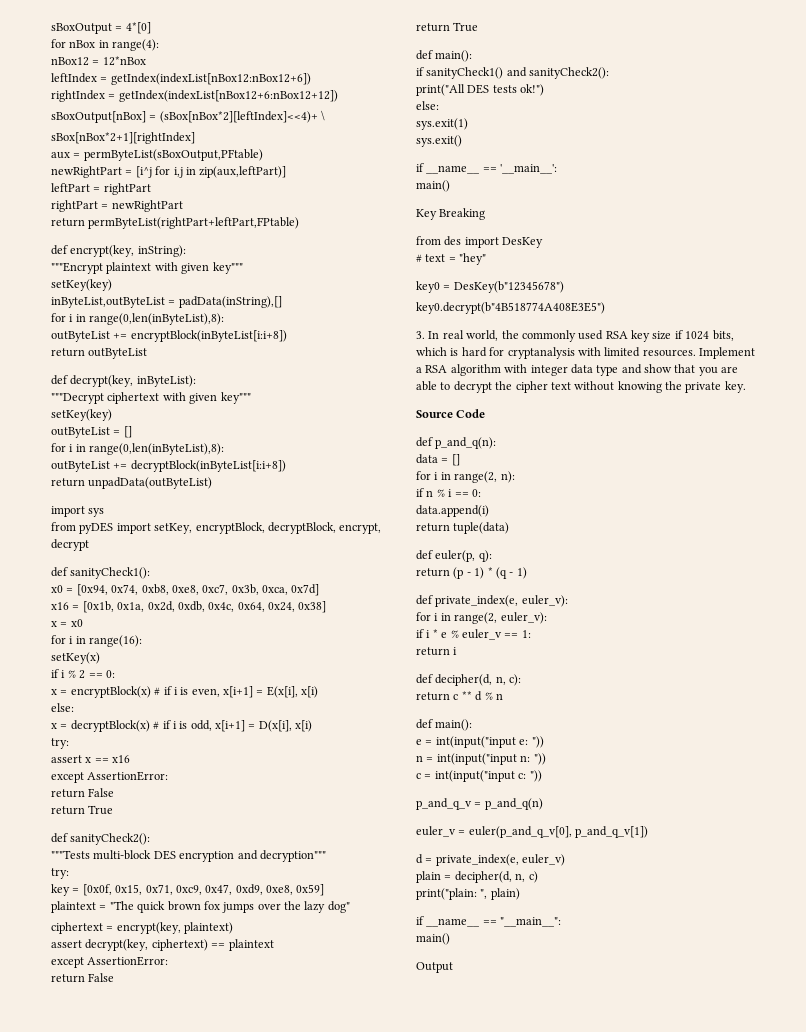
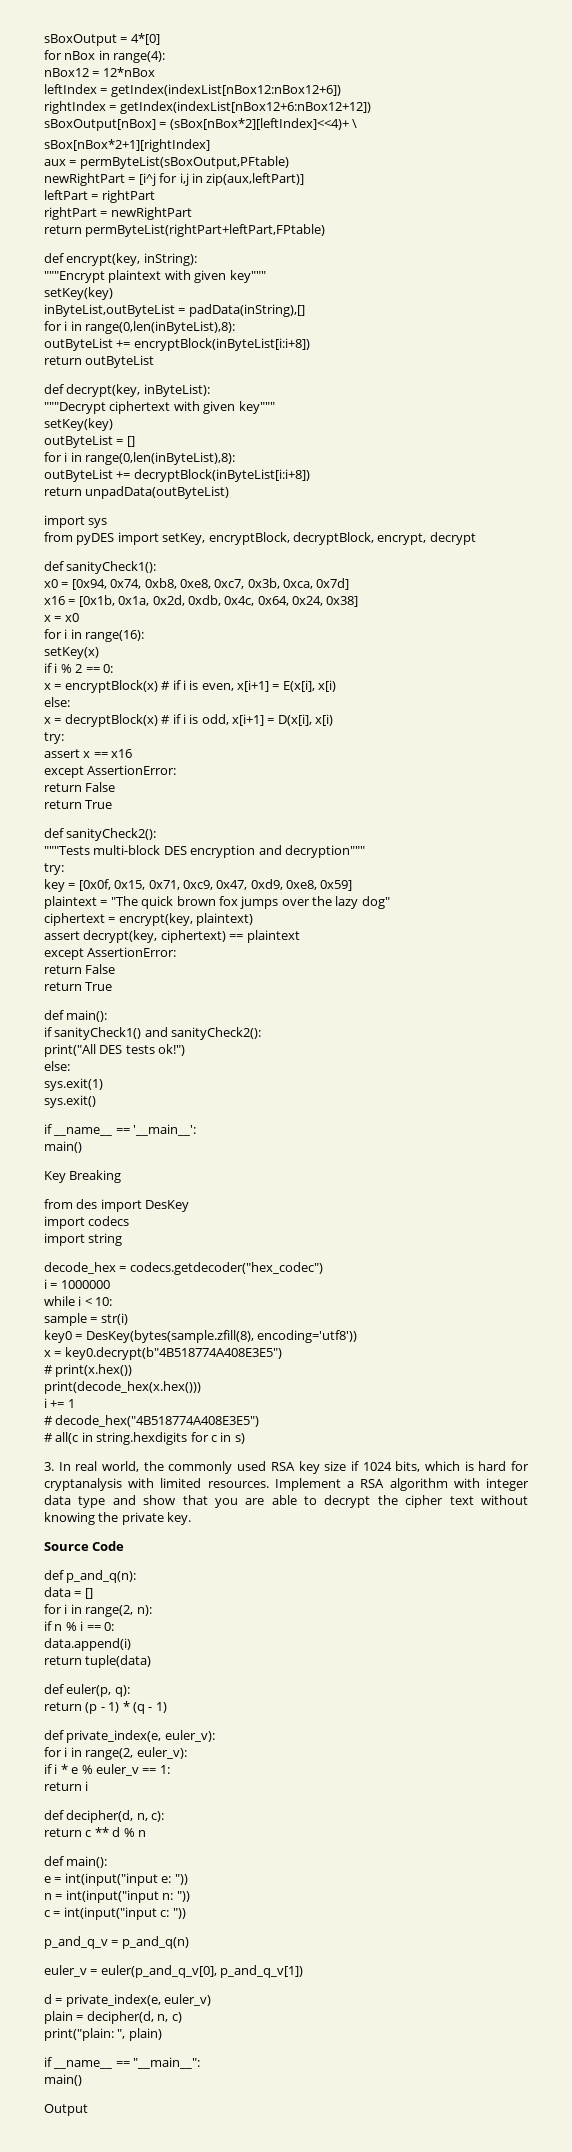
[416,253,487,265] [416,281,564,293] [416,302,605,314] # text = "hey" // key0 = DesKey(b"12345678") // key0.decrypt(b"4B518774A408E3E5") -> [44,1216,130,1229] [44,1233,123,1246] [44,1262,323,1275] [44,1279,110,1289] [44,1296,113,1306] [44,1313,128,1326] [44,1330,358,1343] [44,1347,282,1360] [44,1364,133,1377] [44,1381,201,1394] [44,1398,75,1408] [44,1415,260,1427] [44,1432,245,1445] import codecs // import string // decode_hex = codecs.getdecoder("hex_codec") // i = 1000000 // while i < 10: // sample = str(i) // key0 = DesKey(bytes(sample.zfill(8), encoding='utf8')) // x = key0.decrypt(b"4B518774A408E3E5") // # print(x.hex()) // print(decode_hex(x.hex())) // i += 1 // # decode_hex("4B518774A408E3E5") // # all(c in string.hexdigits for c in s)

